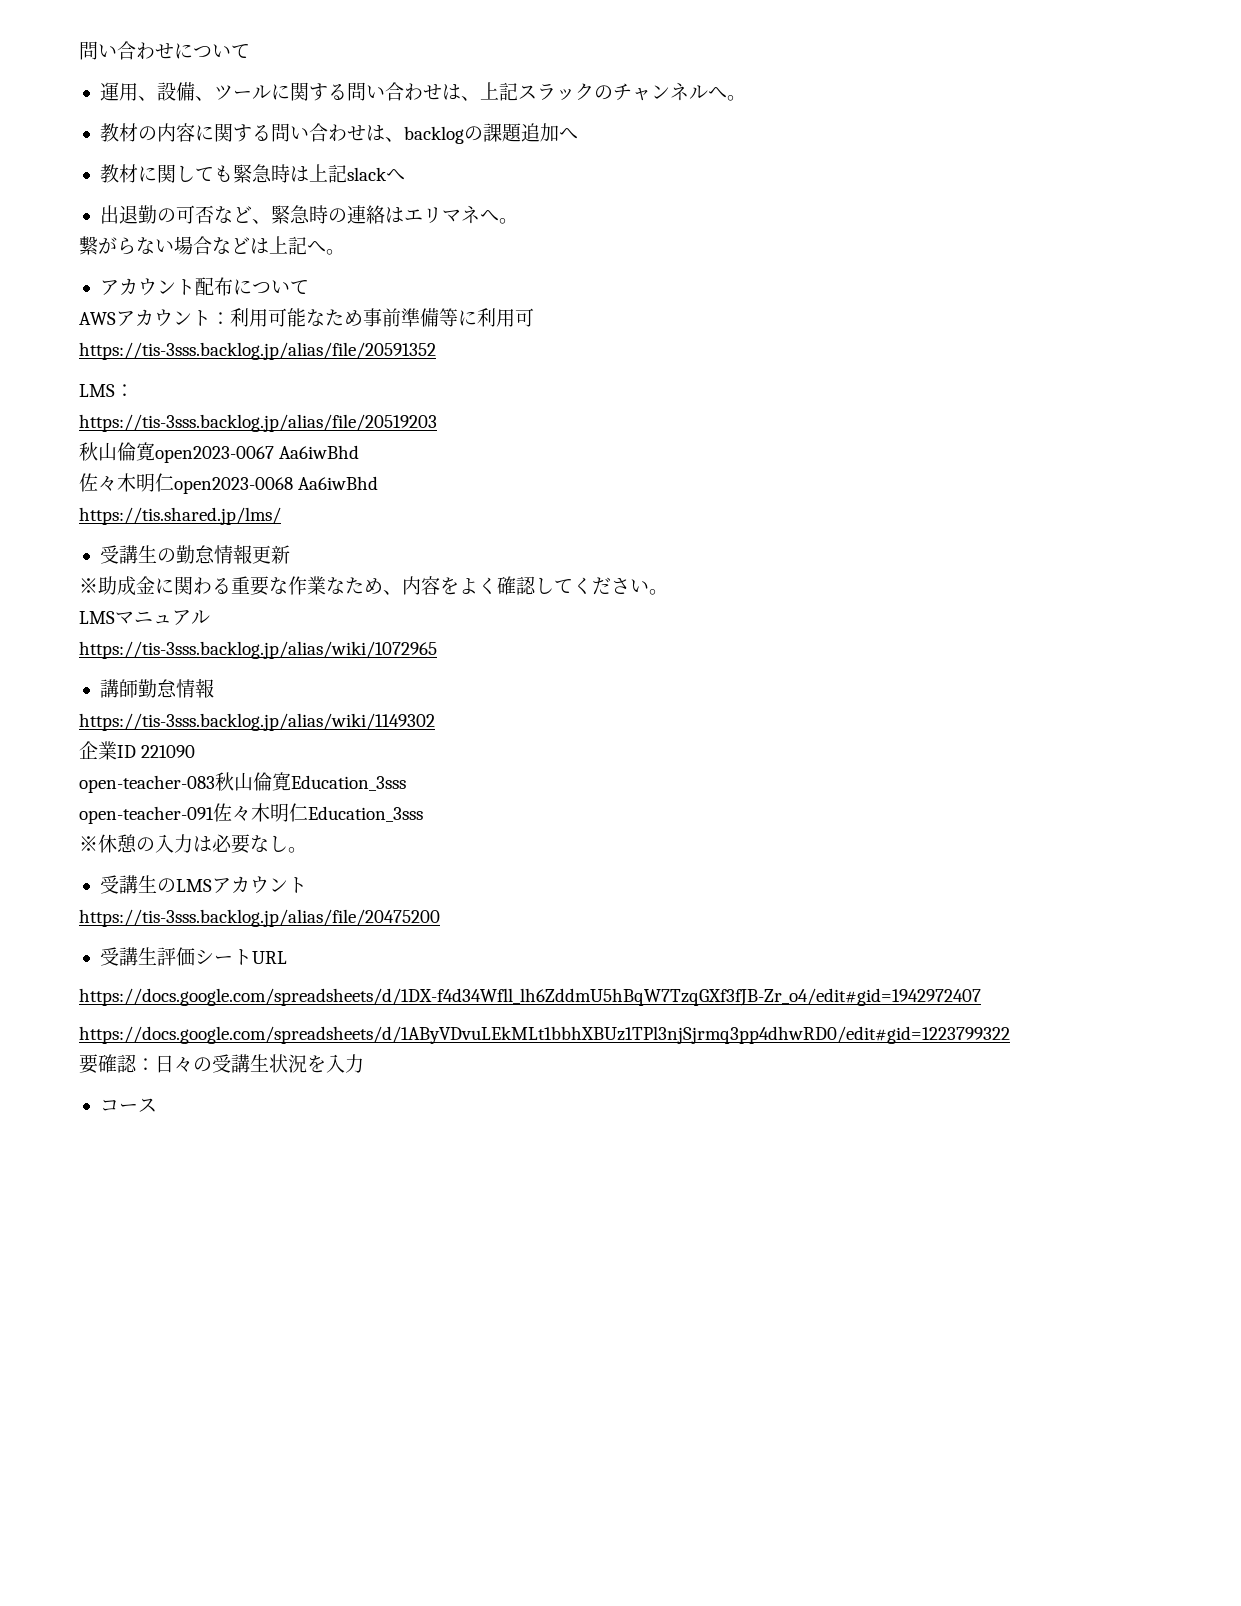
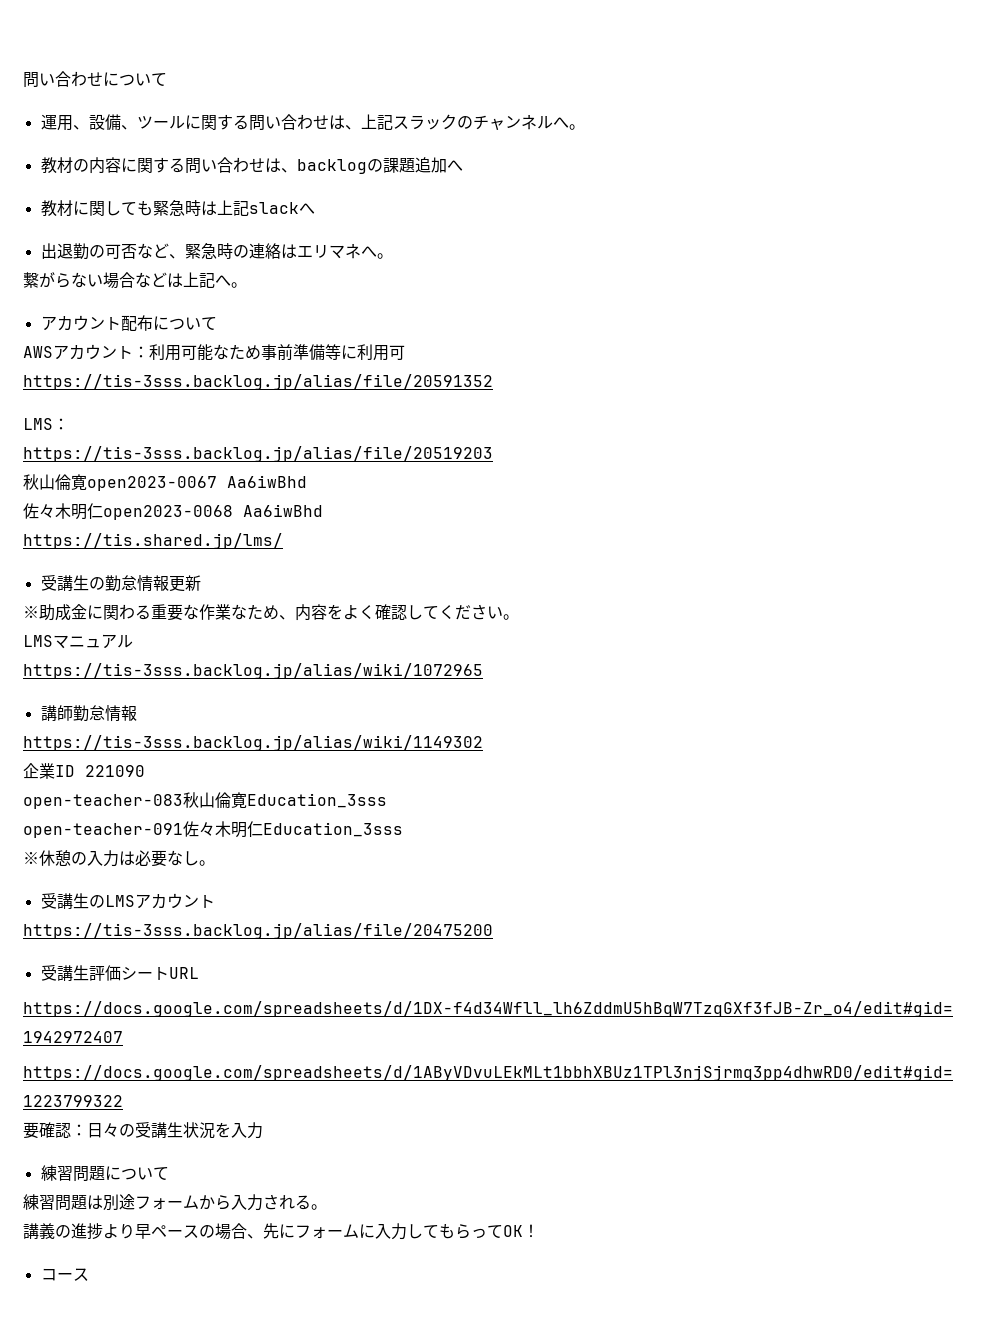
(364, 1063) none -> [40,1165,169,1182] [23,1194,327,1211] [23,1223,539,1240] // 練習問題について // 練習問題は別途フォームから入力される。 // 講義の進捗より早ペースの場合、先にフォームに入力してもらってOK！

